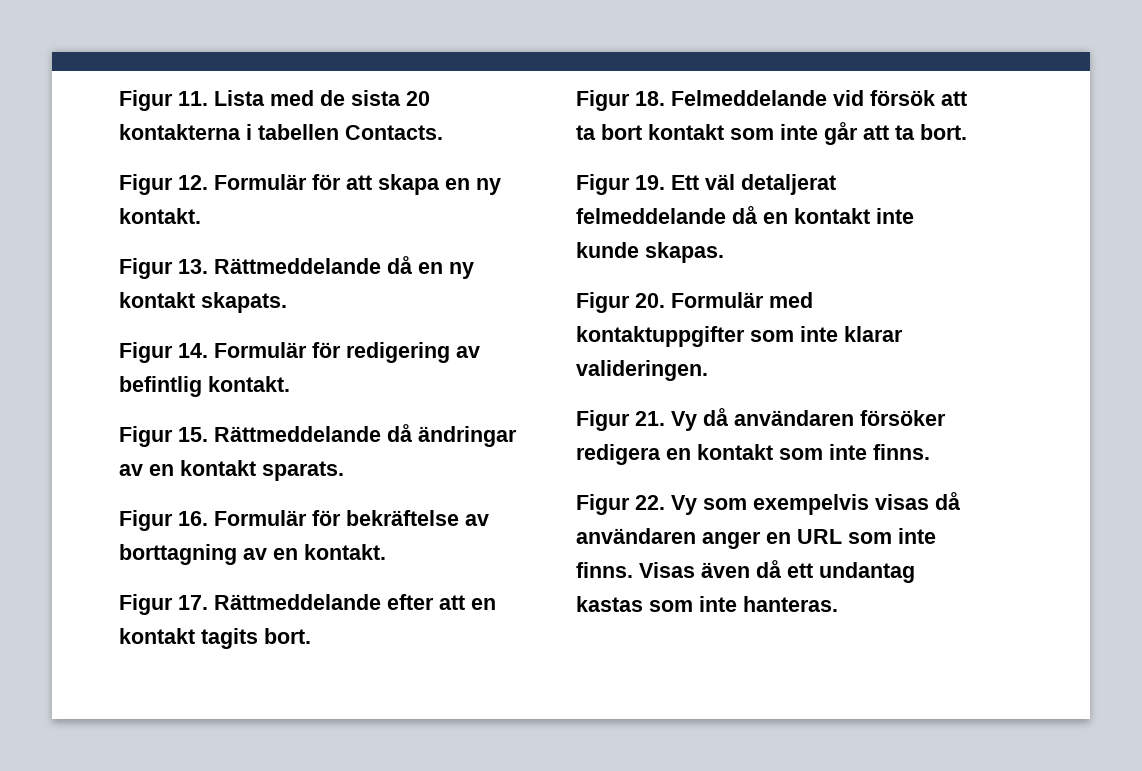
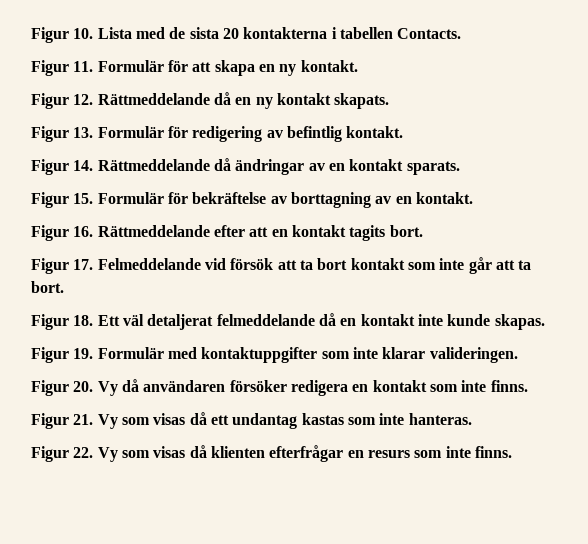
[119,90,208,111] Figur 11. -> [31,27,94,43] Figur 10.
[178,175,208,190] 12. -> [73,61,94,72] 11.
[178,259,208,274] 13. -> [73,94,94,105] 12.
[178,343,208,358] 14. -> [73,127,94,138] 13.
[178,427,208,442] 15. -> [73,160,94,171] 14.
[178,511,208,526] 16. -> [73,193,94,204] 15.
[178,595,208,610] 17. -> [73,226,94,237] 16.
[635,91,665,106] 18. -> [73,259,94,270] 17.
[635,175,665,190] 19. -> [73,315,94,326] 18.
[635,293,665,308] 20. -> [73,348,94,359] 19.
[635,411,665,426] 21. -> [73,381,94,392] 20.
[635,492,961,515] [576,528,936,549] [576,560,782,578] 22. Vy som exempelvis visas då användaren anger en URL som inte finns. Visas även då -> [73,412,207,429] 21. Vy som visas då
(838, 604) none -> [31,445,512,462] // Figur 22. Vy som visas då klienten efterfrågar en resurs som inte finns.

